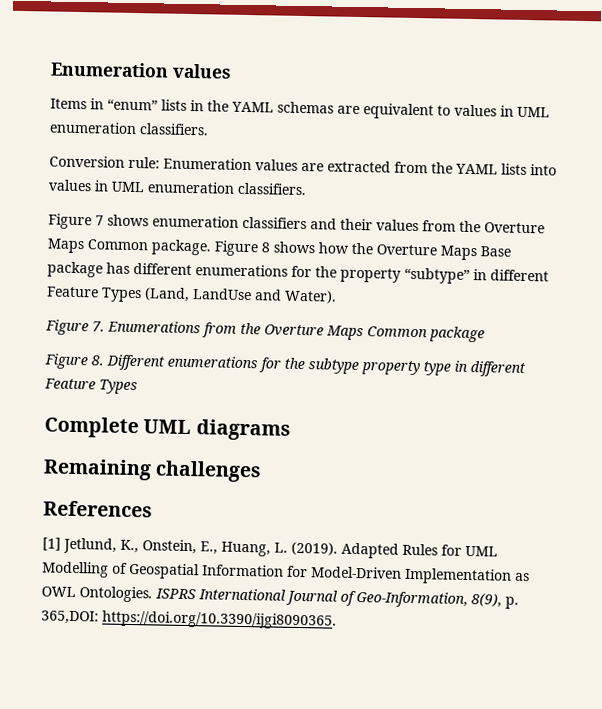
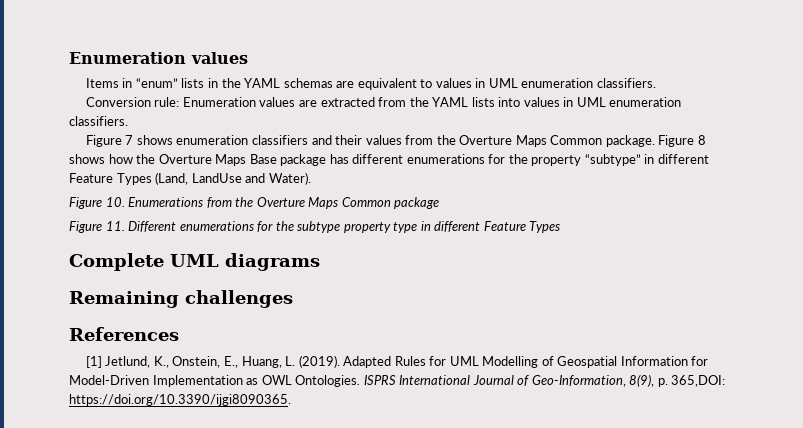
[92,321,105,332] 7. -> [105,197,125,207] 10.
[91,355,104,366] 8. -> [105,221,125,231] 11.

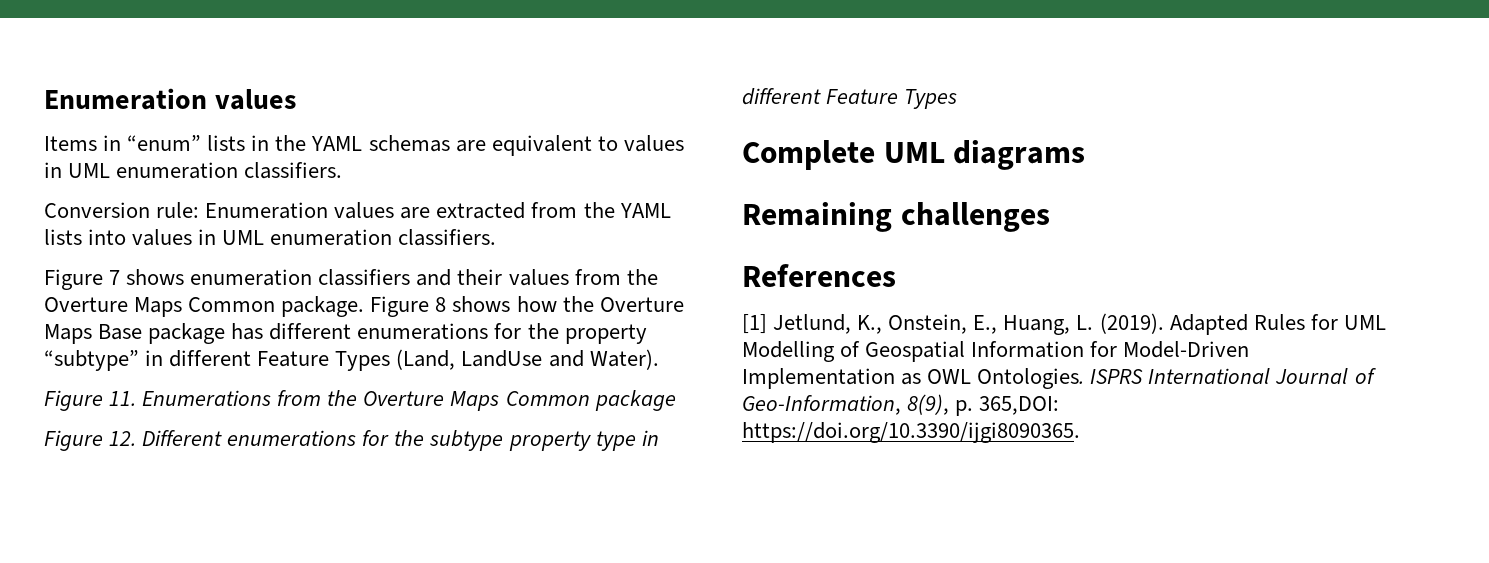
[105,197,125,207] 10. -> [109,391,137,406] 11.
[105,221,125,231] 11. -> [109,431,137,446] 12.

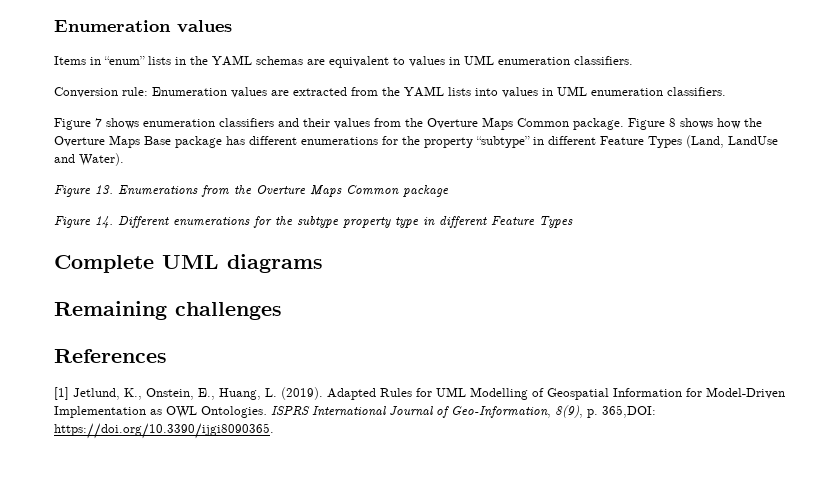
[109,391,137,406] 11. -> [95,185,113,194] 13.
[109,431,137,446] 12. -> [95,216,113,228] 14.

